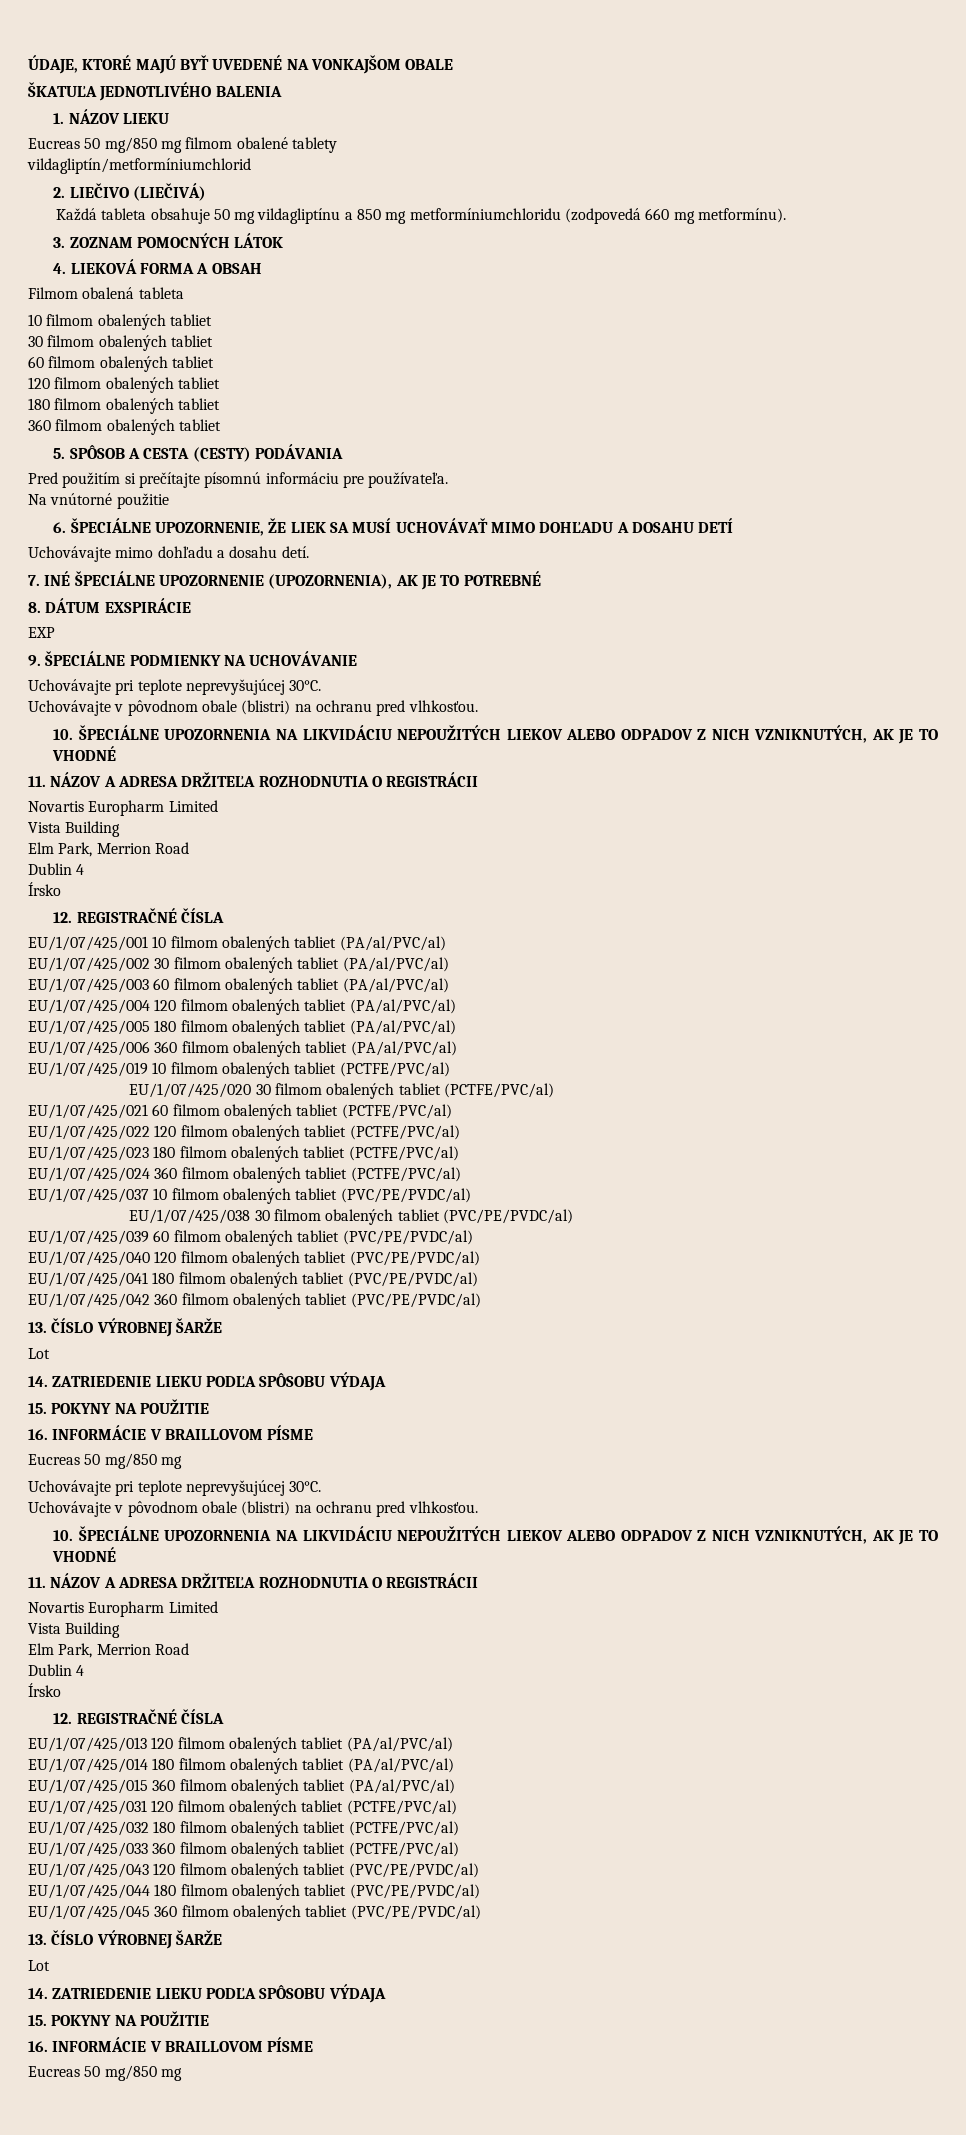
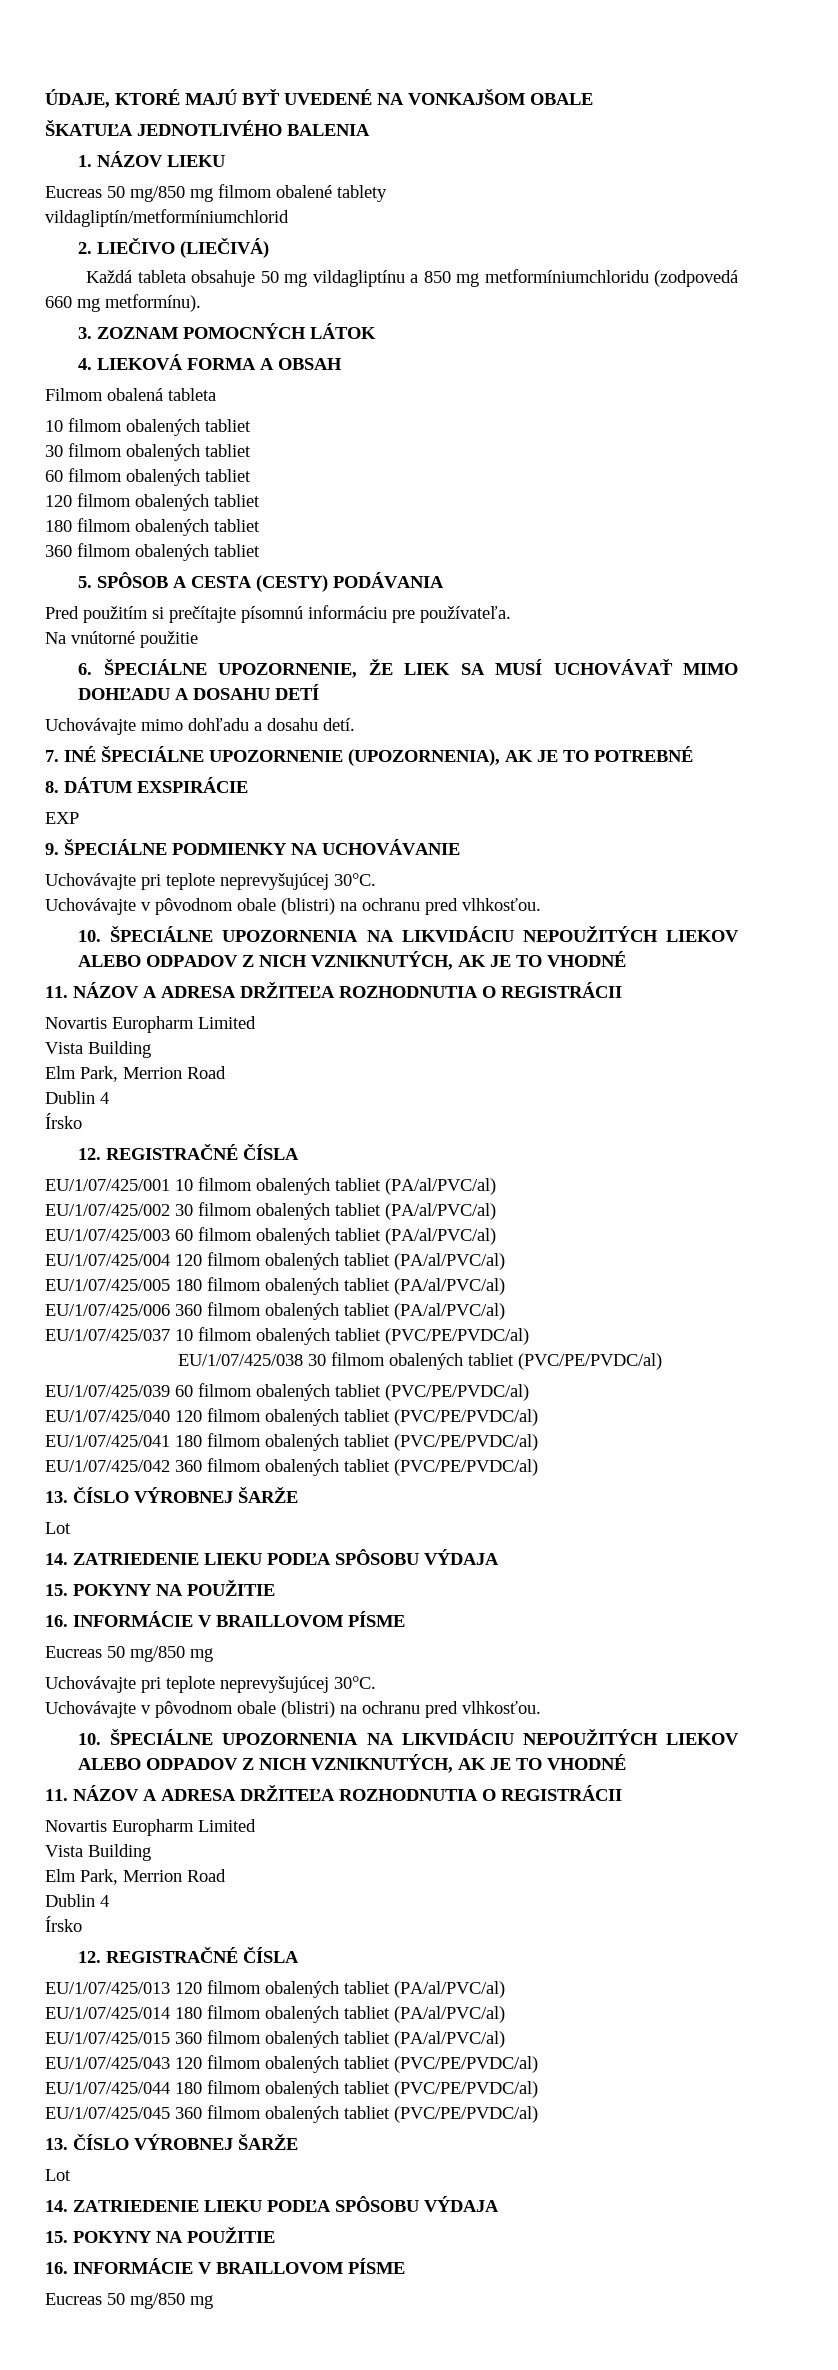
[28,1062,450,1078] [129,1083,555,1099] [28,1104,452,1120] [28,1125,460,1141] [28,1146,459,1162] [28,1167,461,1183] // EU/1/07/425/019 10 filmom obalených tabliet (PCTFE/PVC/al) // EU/1/07/425/020 30 filmom obalených tabliet (PCTFE/PVC/al) // EU/1/07/425/021 60 filmom obalených tabliet (PCTFE/PVC/al) // EU/1/07/425/022 120 filmom obalených tabliet (PCTFE/PVC/al) // EU/1/07/425/023 180 filmom obalených tabliet (PCTFE/PVC/al) // EU/1/07/425/024 360 filmom obalených tabliet (PCTFE/PVC/al) -> (505, 1311) none
[28,1800,457,1816] [28,1821,459,1837] [28,1842,459,1858] // EU/1/07/425/031 120 filmom obalených tabliet (PCTFE/PVC/al) // EU/1/07/425/032 180 filmom obalených tabliet (PCTFE/PVC/al) // EU/1/07/425/033 360 filmom obalených tabliet (PCTFE/PVC/al) -> (505, 2039) none

